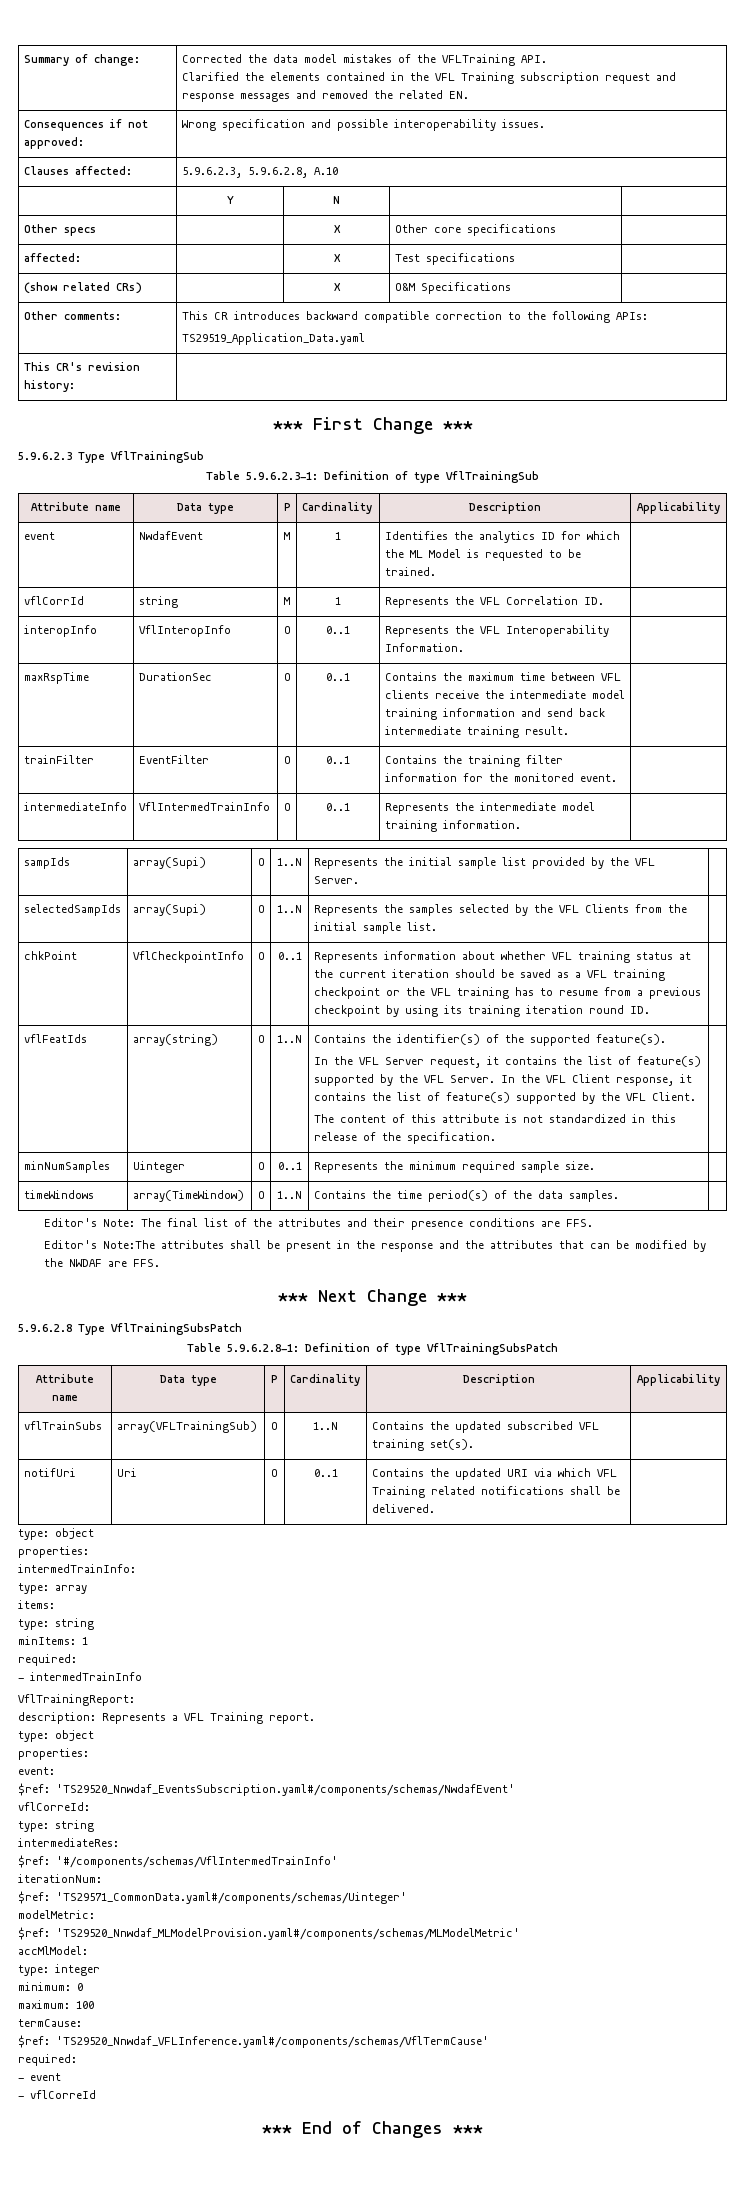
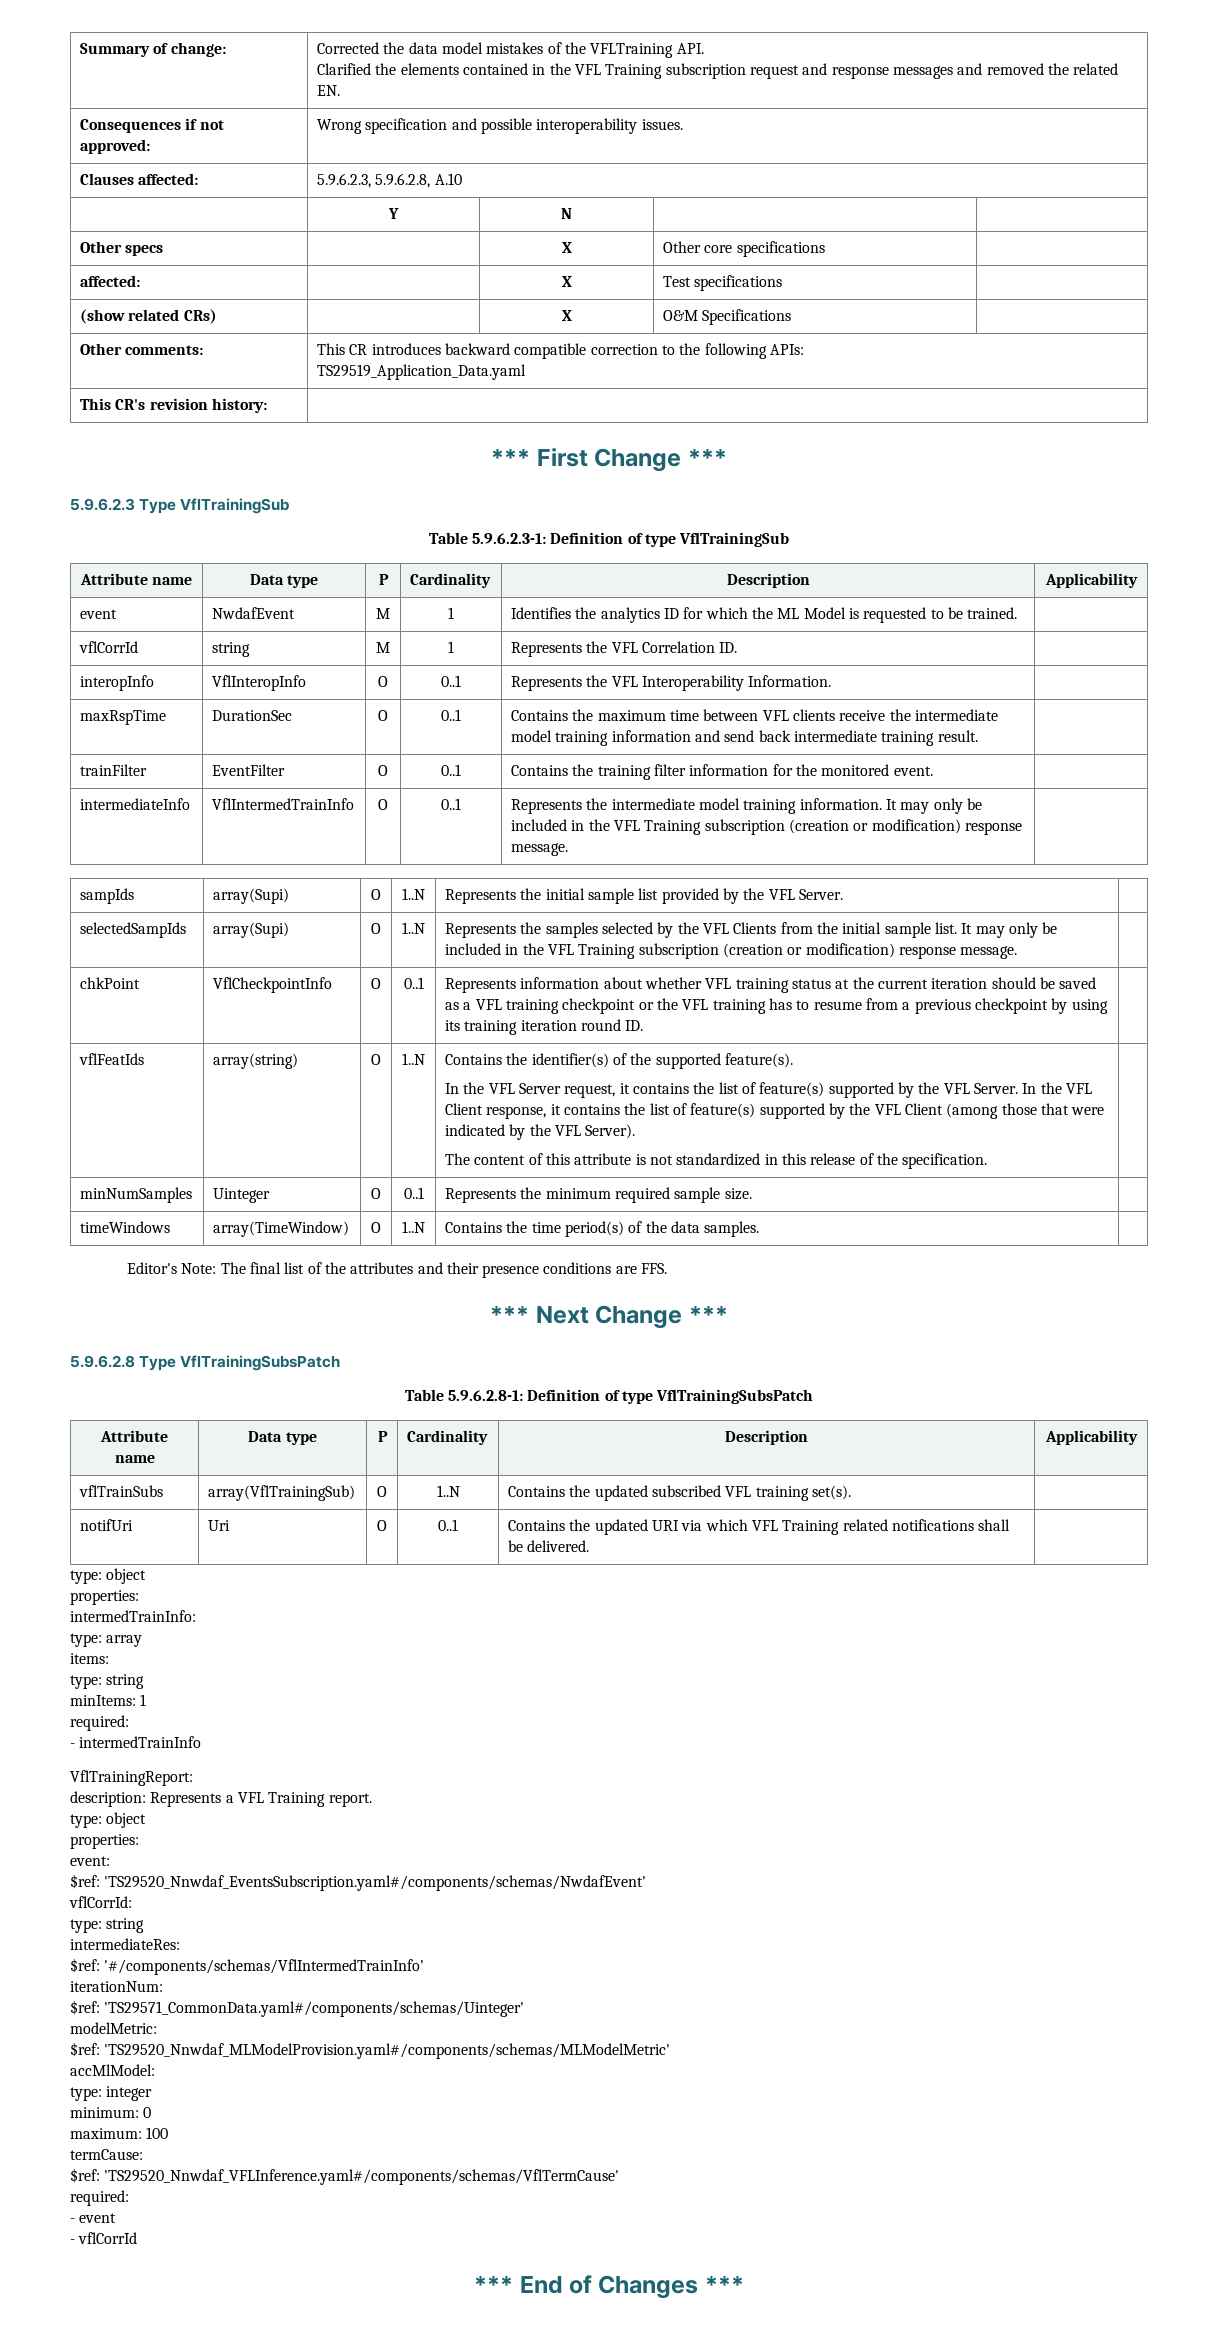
(521, 824) none -> [885,798,982,814] [511,819,1022,835] [511,843,569,856] It may only be included in the VFL Training subscription (creation or modification) response message.
(437, 926) none -> [961,922,1058,938] [445,943,1018,959] It may only be included in the VFL Training subscription (creation or modification) response message.
[651,1092,696,1101] Client. -> [904,1103,1105,1119] [445,1124,636,1140] Client (among those that were indicated by the VFL Server).
[43,1240,706,1252] [43,1258,160,1267] // Editor's Note:The attributes shall be present in the response and the attributes that can be modified by the NWDAF are FFS. -> (668, 1268) none
[116,1421,257,1433] array(VFLTrainingSub) -> [208,1485,356,1501] array(VflTrainingSub)
[18,1802,90,1811] vflCorreId: -> [69,1896,132,1908] vflCorrId:
[30,2090,96,2099] vflCorreId -> [78,2232,138,2244] vflCorrId

